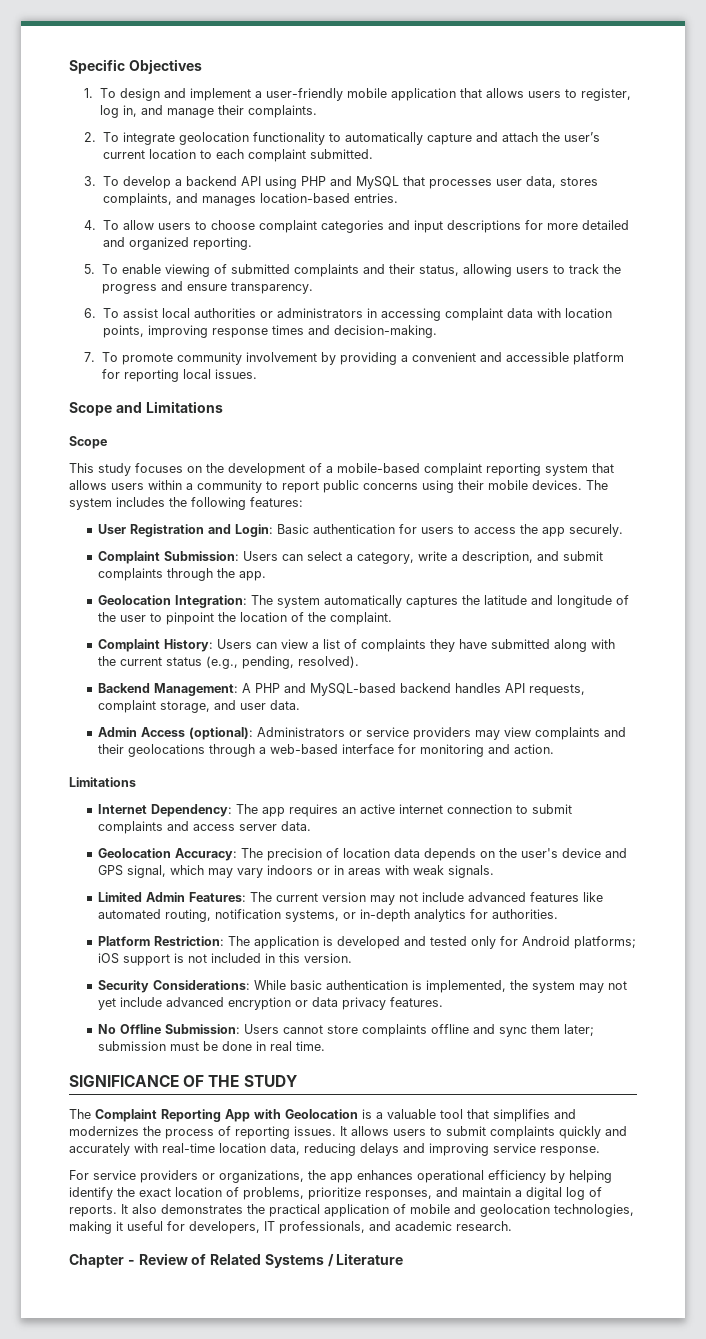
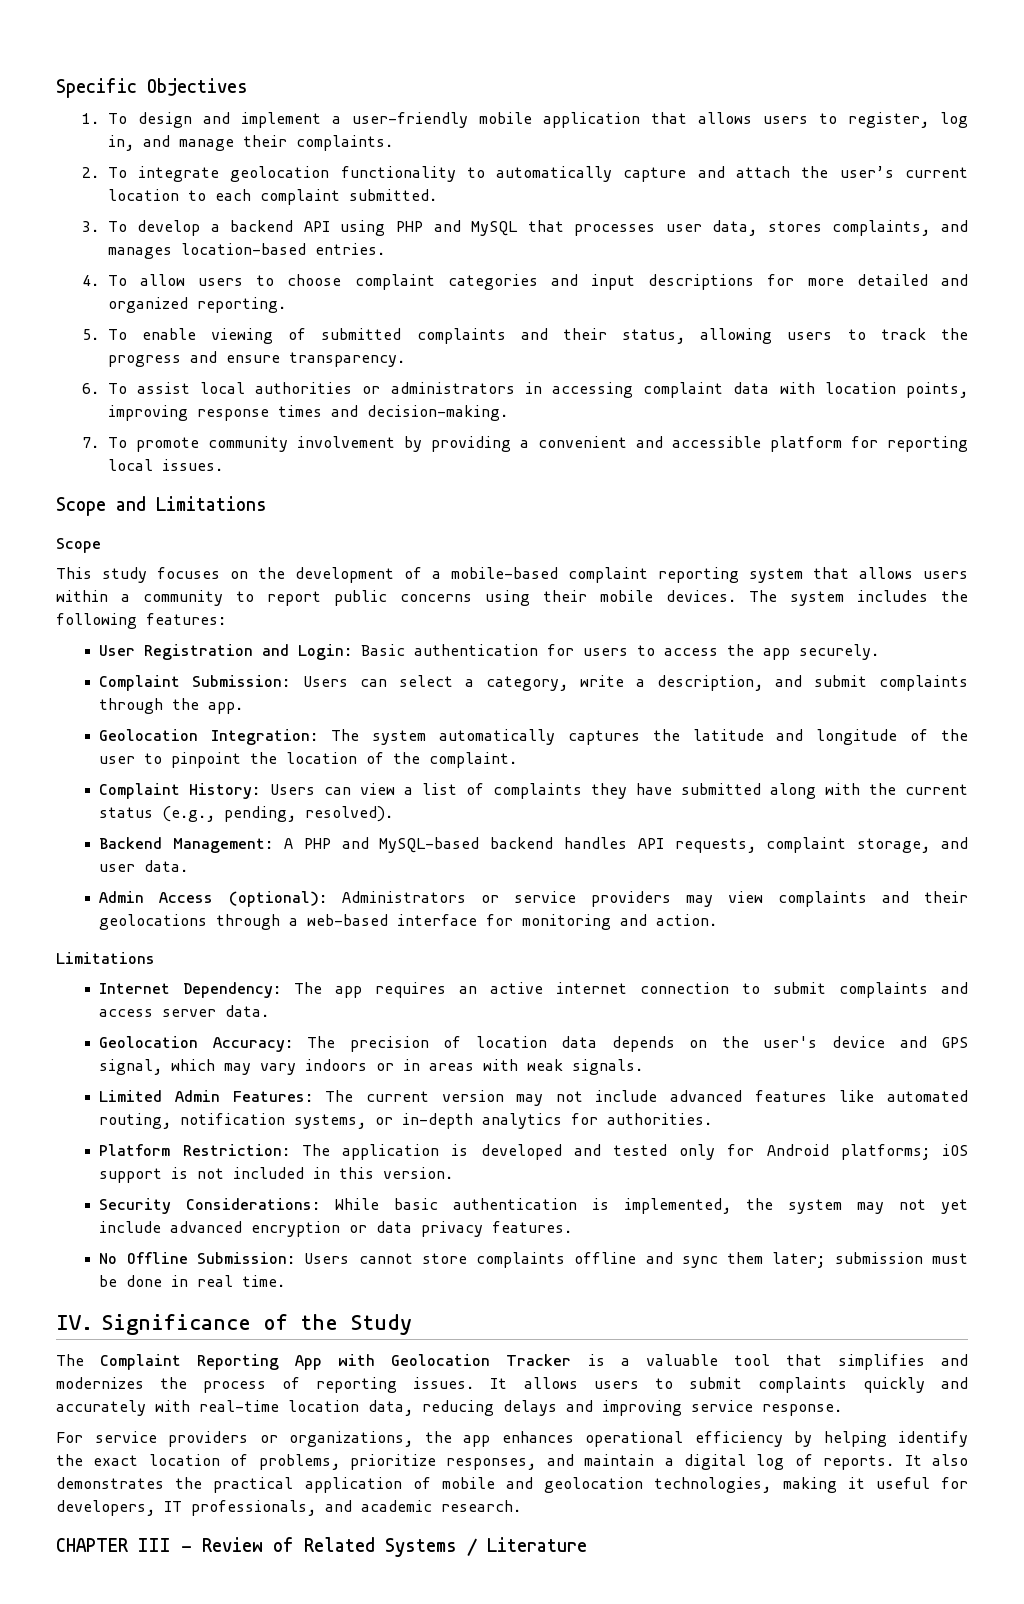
[69,1075,297,1087] SIGNIFICANCE OF THE STUDY -> [56,1314,412,1335] IV. Significance of the Study
(358, 1114) none -> [506,1354,572,1366] Tracker
[69,1254,124,1268] Chapter -> [56,1538,171,1552] CHAPTER III

